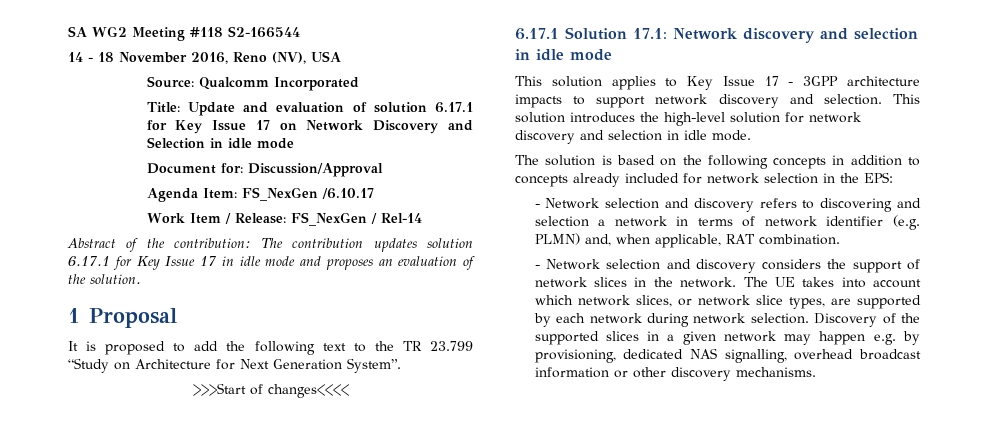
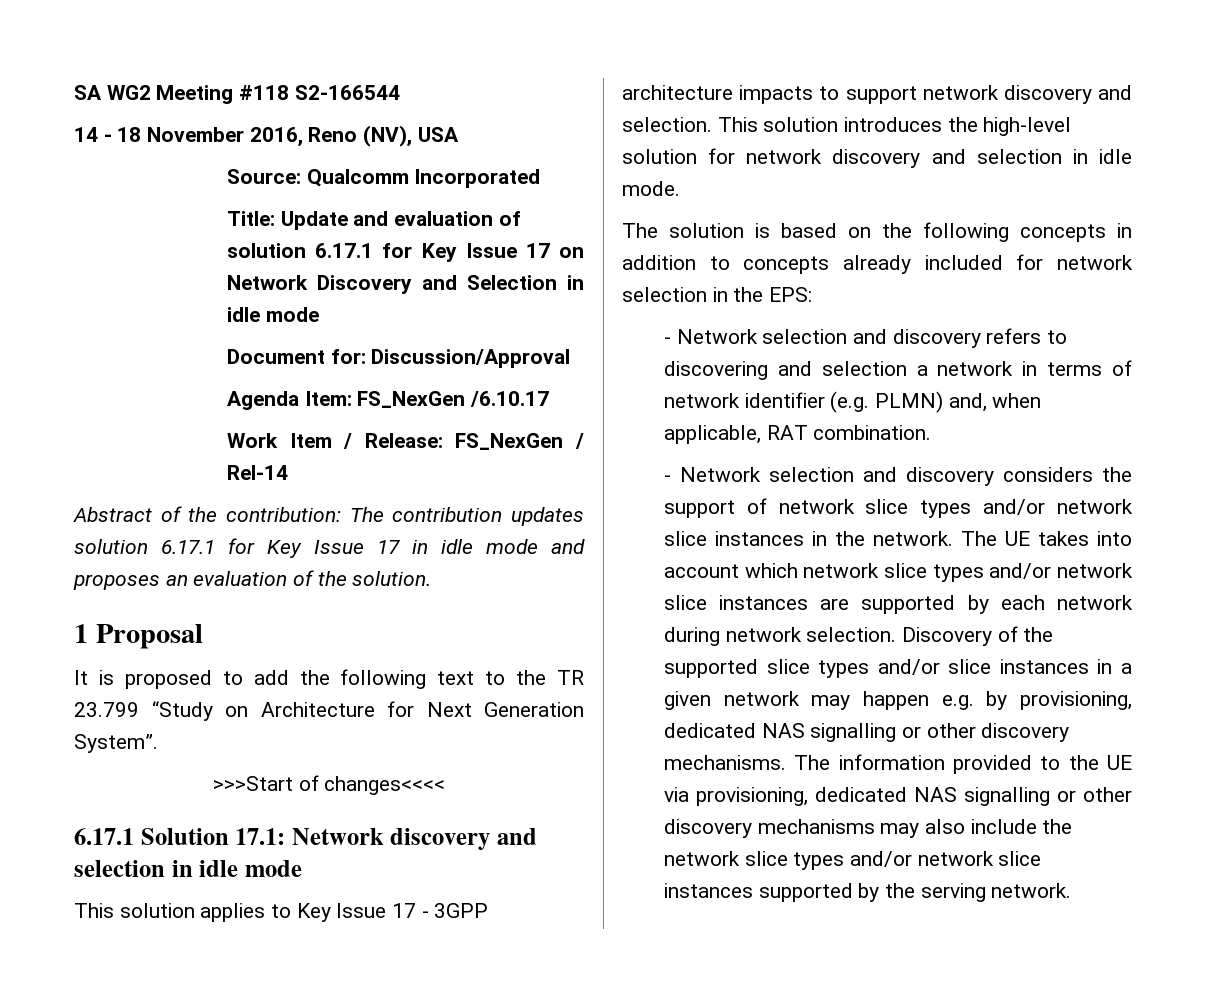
[594,277,628,287] slices -> [865,499,1133,518] [663,531,804,546] slice types and/or network slice instances
[635,295,825,309] slices, or network slice types, -> [883,563,1133,582] [663,595,809,610] slice types and/or network slice instances
[605,331,639,341] slices -> [766,659,1089,678] slice types and/or slice instances
[724,349,921,363] [534,367,816,381] signalling, overhead broadcast information or other discovery mechanisms. -> [810,723,1070,742] [663,754,1132,774] [663,787,1132,806] [663,819,1073,838] [663,851,1042,870] [663,883,1072,902] signalling or other discovery mechanisms. The information provided to the UE via provisioning, dedicated NAS signalling or other discovery mechanisms may also include the network slice types and/or network slice instances supported by the serving network.

